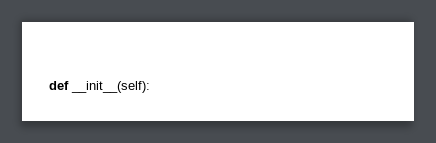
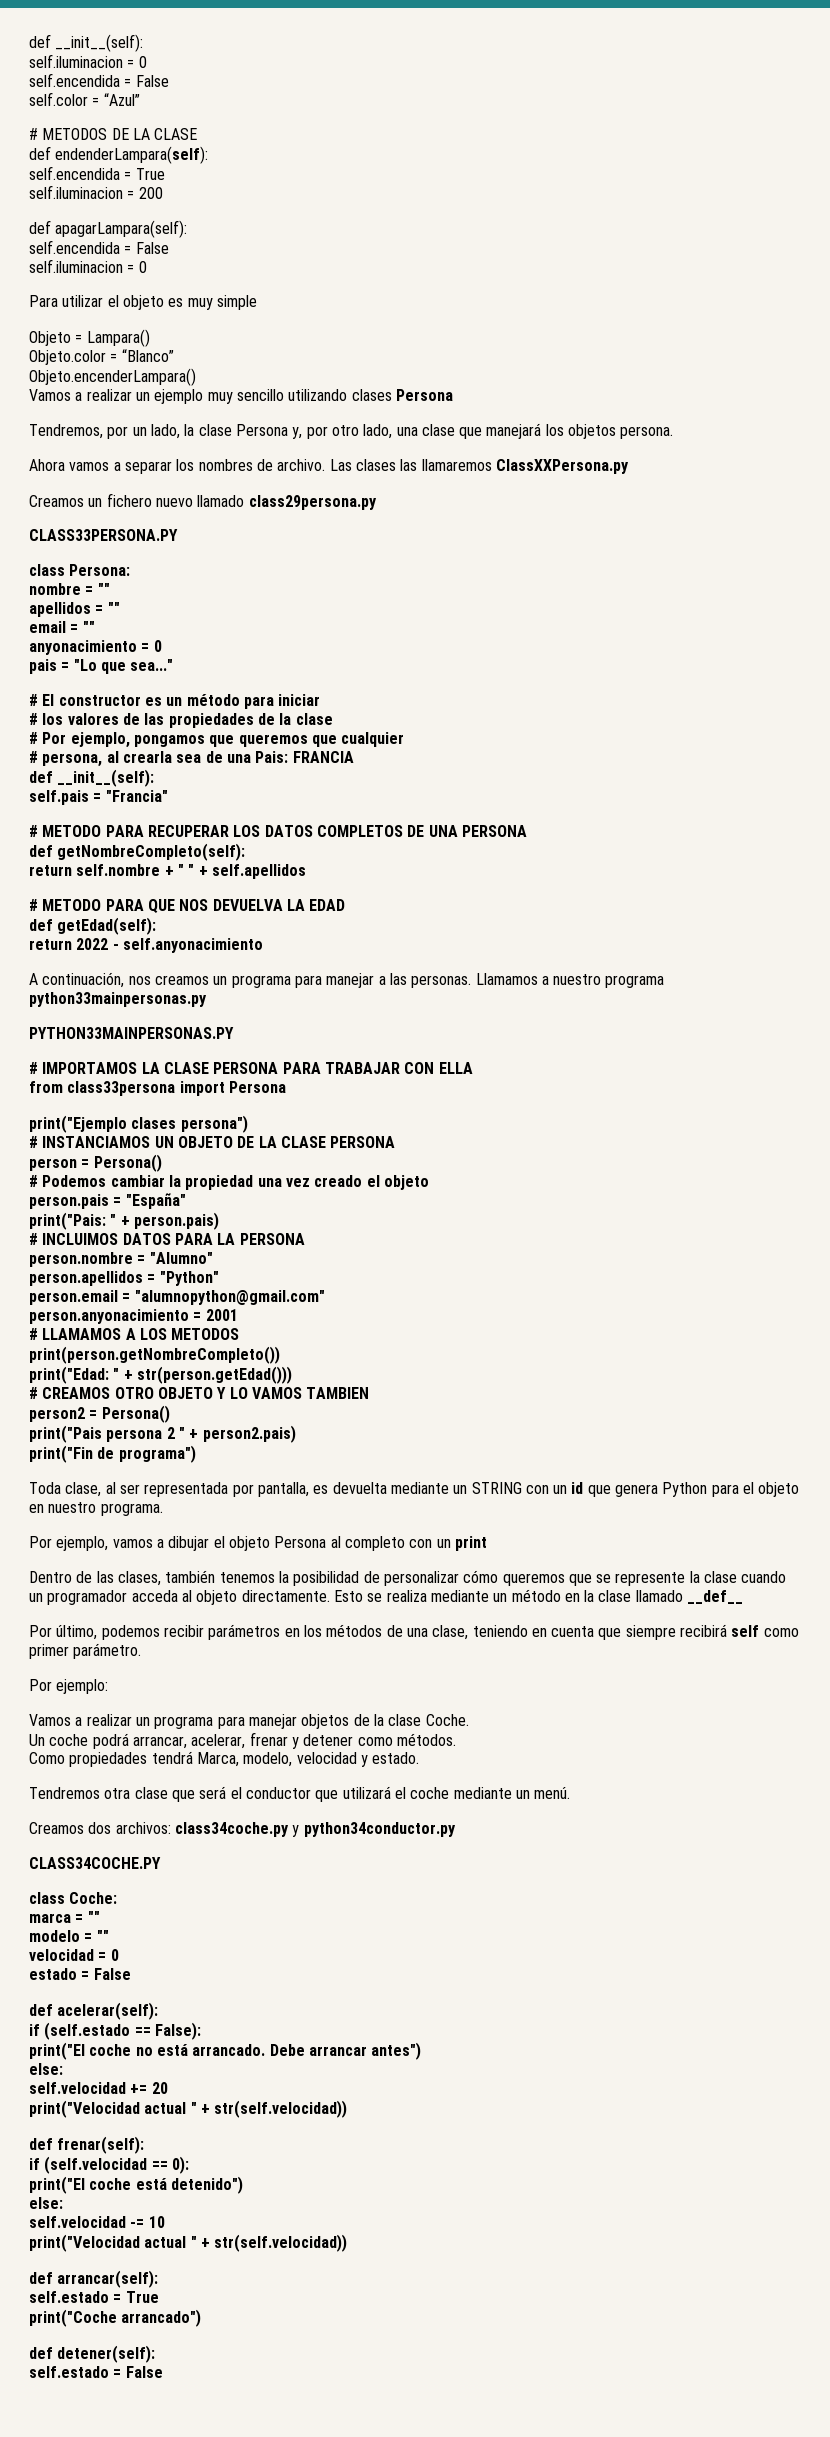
[49,81,150,93] def __init__(self): -> [29,34,144,52] [29,54,147,68] [29,73,169,87] [29,92,140,106] [29,128,198,140] [29,146,209,164] [29,166,165,180] [29,185,163,199] [29,220,188,238] [29,240,169,254] [29,259,147,273] [29,295,257,310] [29,329,150,347] [29,349,174,365] [29,368,196,386] [29,389,453,404] [29,423,674,439] [29,459,629,474] [29,493,377,510] [29,529,178,541] [29,564,131,576] [29,583,110,595] [29,602,120,617] [29,621,95,633] [29,640,162,655] [29,659,174,674] [29,694,321,709] [29,713,333,728] [29,732,405,748] [29,751,354,767] [29,769,155,787] [29,790,168,805] [29,825,527,837] [29,843,246,861] [29,864,306,879] [29,899,346,913] [29,917,157,935] [29,938,263,953] [29,972,665,988] [29,992,207,1007] [29,1027,234,1039] [29,1062,473,1074] [29,1081,286,1096] [29,1115,248,1133] [29,1136,396,1148] [29,1154,162,1172] [29,1175,429,1190] [29,1193,186,1209] [29,1212,219,1230] [29,1233,305,1245] [29,1252,213,1267] [29,1271,219,1286] [29,1290,325,1305] [29,1309,238,1324] [29,1328,240,1340] [29,1346,280,1364] [29,1366,292,1384] [29,1387,370,1399] [29,1405,170,1423] [29,1425,296,1443] [29,1445,196,1463] [29,1482,800,1497] [29,1502,163,1516] [29,1536,487,1551] [29,1570,787,1586] [29,1589,744,1605] [29,1624,799,1640] [29,1643,142,1659] [29,1679,109,1694] [29,1714,469,1729] [29,1732,456,1749] [29,1751,420,1767] [29,1786,571,1802] [29,1822,456,1837] [29,1857,161,1869] [29,1892,118,1904] [29,1911,100,1923] [29,1930,109,1942] [29,1949,119,1961] [29,1968,131,1980] [29,2002,159,2020] [29,2022,201,2040] [29,2042,422,2060] [29,2063,63,2075] [29,2082,168,2094] [29,2100,348,2118] [29,2136,145,2154] [29,2156,189,2174] [29,2176,243,2194] [29,2197,63,2209] [29,2216,165,2228] [29,2234,348,2252] [29,2270,159,2288] [29,2291,159,2303] [29,2309,202,2327] [29,2345,156,2363] [29,2366,163,2378] def __init__(self): // self.iluminacion = 0 // self.encendida = False // self.color = “Azul” // # METODOS DE LA CLASE // def endenderLampara(self): // self.encendida = True // self.iluminacion = 200 // def apagarLampara(self): // self.encendida = False // self.iluminacion = 0 // Para utilizar el objeto es muy simple // Objeto = Lampara() // Objeto.color = “Blanco” // Objeto.encenderLampara() // Vamos a realizar un ejemplo muy sencillo utilizando clases Persona // Tendremos, por un lado, la clase Persona y, por otro lado, una clase que manejará los objetos persona. // Ahora vamos a separar los nombres de archivo. Las clases las llamaremos ClassXXPersona.py // Creamos un fichero nuevo llamado class29persona.py // CLASS33PERSONA.PY // class Persona: // nombre = "" // apellidos = "" // email = "" // anyonacimiento = 0 // pais = "Lo que sea..." // # El constructor es un método para iniciar // # los valores de las propiedades de la clase // # Por ejemplo, pongamos que queremos que cualquier // # persona, al crearla sea de una Pais: FRANCIA // def __init__(self): // self.pais = "Francia" // # METODO PARA RECUPERAR LOS DATOS COMPLETOS DE UNA PERSONA // def getNombreCompleto(self): // return self.nombre + " " + self.apellidos // # METODO PARA QUE NOS DEVUELVA LA EDAD // def getEdad(self): // return 2022 - self.anyonacimiento // A continuación, nos creamos un programa para manejar a las personas. Llamamos a nuestro programa python33mainpersonas.py // PYTHON33MAINPERSONAS.PY // # IMPORTAMOS LA CLASE PERSONA PARA TRABAJAR CON ELLA // from class33persona import Persona // print("Ejemplo clases persona") // # INSTANCIAMOS UN OBJETO DE LA CLASE PERSONA // person = Persona() // # Podemos cambiar la propiedad una vez creado el objeto // person.pais = "España" // print("Pais: " + person.pais) // # INCLUIMOS DATOS PARA LA PERSONA // person.nombre = "Alumno" // person.apellidos = "Python" // person.email = "alumnopython@gmail.com" // person.anyonacimiento = 2001 // # LLAMAMOS A LOS METODOS // print(person.getNombreCompleto()) // print("Edad: " + str(person.getEdad())) // # CREAMOS OTRO OBJETO Y LO VAMOS TAMBIEN // person2 = Persona() // print("Pais persona 2 " + person2.pais) // print("Fin de programa") // Toda clase, al ser representada por pantalla, es devuelta mediante un STRING con un id que genera Python para el objeto en nuestro programa. // Por ejemplo, vamos a dibujar el objeto Persona al completo con un print // Dentro de las clases, también tenemos la posibilidad de personalizar cómo queremos que se represente la clase cuando un programador acceda al objeto directamente. Esto se realiza mediante un método en la clase llamado __def__ // Por último, podemos recibir parámetros en los métodos de una clase, teniendo en cuenta que siempre recibirá self como primer parámetro. // Por ejemplo: // Vamos a realizar un programa para manejar objetos de la clase Coche. // Un coche podrá arrancar, acelerar, frenar y detener como métodos. // Como propiedades tendrá Marca, modelo, velocidad y estado. // Tendremos otra clase que será el conductor que utilizará el coche mediante un menú. // Creamos dos archivos: class34coche.py y python34conductor.py // CLASS34COCHE.PY // class Coche: // marca = "" // modelo = "" // velocidad = 0 // estado = False // def acelerar(self): // if (self.estado == False): // print("El coche no está arrancado. Debe arrancar antes") // else: // self.velocidad += 20 // print("Velocidad actual " + str(self.velocidad)) // def frenar(self): // if (self.velocidad == 0): // print("El coche está detenido") // else: // self.velocidad -= 10 // print("Velocidad actual " + str(self.velocidad)) // def arrancar(self): // self.estado = True // print("Coche arrancado") // def detener(self): // self.estado = False

